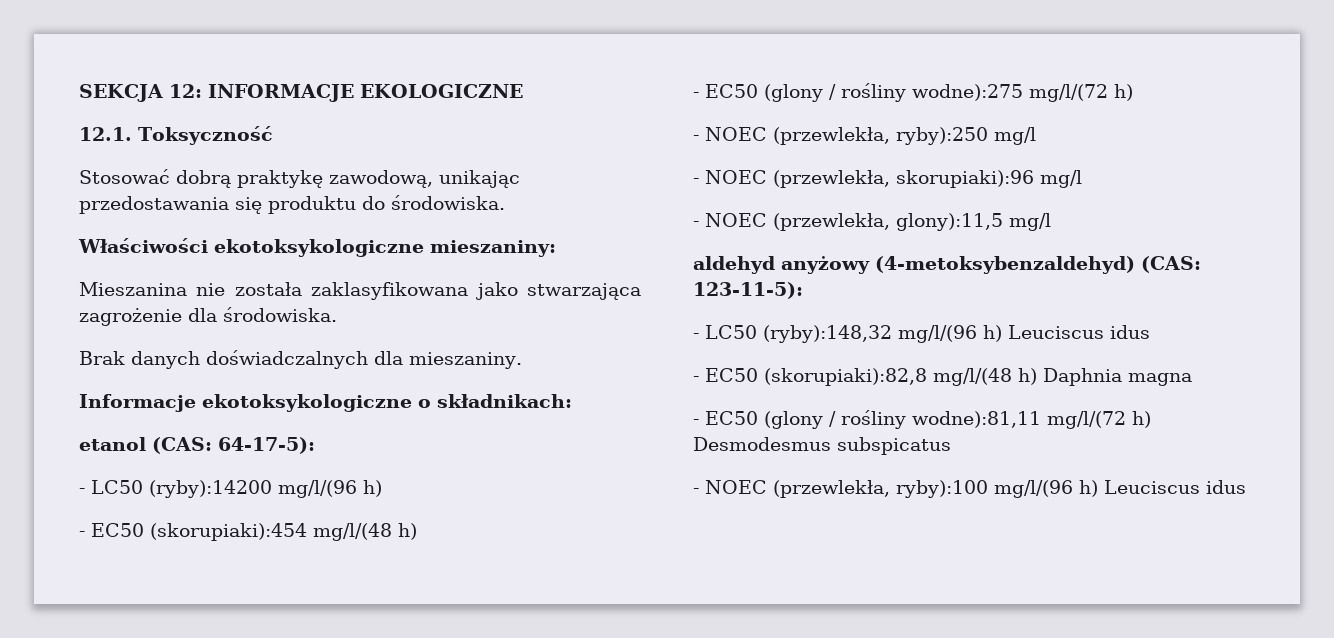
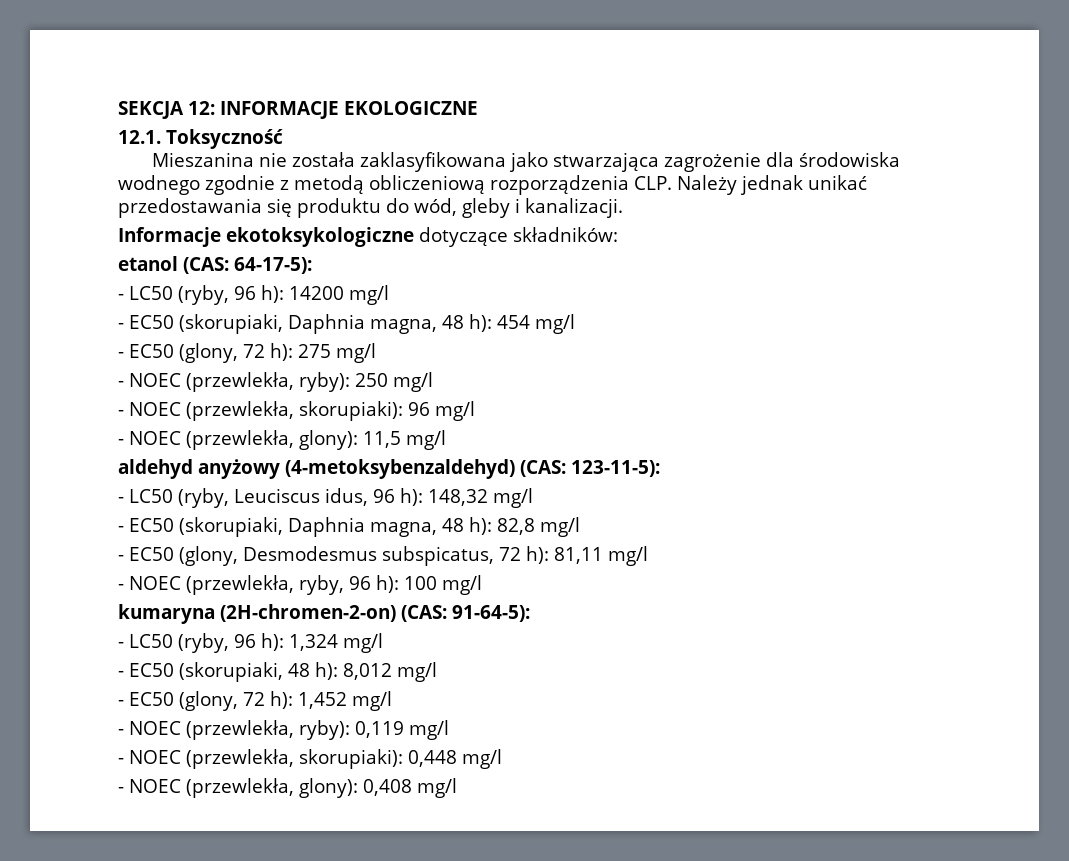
[79,169,520,188] [79,195,505,214] [78,238,556,257] // Stosować dobrą praktykę zawodową, unikając przedostawania się produktu do środowiska. // Właściwości ekotoksykologiczne mieszaniny: -> (283, 139) none
[223,307,337,322] [79,350,522,369] środowiska. // Brak danych doświadczalnych dla mieszaniny. -> [798,152,900,167] [118,175,867,195] [118,198,623,218] środowiska wodnego zgodnie z metodą obliczeniową rozporządzenia CLP. Należy jednak unikać przedostawania się produktu do wód, gleby i kanalizacji.
[418,394,572,408] o składnikach: -> [419,227,618,247] dotyczące składników:
[149,480,382,498] [79,523,417,541] [693,83,1133,102] [693,127,1036,145] [693,170,1082,188] [693,213,1003,231] (ryby):14200 mg/l/(96 h) // - EC50 (skorupiaki):454 mg/l/(48 h) // - EC50 (glony / rośliny wodne):275 mg/l/(72 h) // - NOEC (przewlekła, ryby):250 mg/l // - NOEC (przewlekła, skorupiaki):96 mg/l // - NOEC (przewlekła, glony):11,5 -> [178,285,389,305] [118,314,575,334] [118,343,376,363] [118,372,433,392] [118,401,475,421] [118,430,401,450] (ryby, 96 h): 14200 mg/l // - EC50 (skorupiaki, Daphnia magna, 48 h): 454 mg/l // - EC50 (glony, 72 h): 275 mg/l // - NOEC (przewlekła, ryby): 250 mg/l // - NOEC (przewlekła, skorupiaki): 96 mg/l // - NOEC (przewlekła, glony): 11,5
[763,325,1150,343] [693,368,1192,386] [693,410,1151,429] [693,437,951,455] [693,480,1246,498] (ryby):148,32 mg/l/(96 h) Leuciscus idus // - EC50 (skorupiaki):82,8 mg/l/(48 h) Daphnia magna // - EC50 (glony / rośliny wodne):81,11 mg/l/(72 h) Desmodesmus subspicatus // - NOEC (przewlekła, ryby):100 mg/l/(96 h) Leuciscus idus -> [178,488,533,508] [118,517,580,537] [118,546,648,566] [118,575,482,595] [118,604,530,624] [118,633,383,653] [118,662,437,682] [118,691,392,711] [118,720,449,740] [118,749,502,769] [118,778,457,798] (ryby, Leuciscus idus, 96 h): 148,32 mg/l // - EC50 (skorupiaki, Daphnia magna, 48 h): 82,8 mg/l // - EC50 (glony, Desmodesmus subspicatus, 72 h): 81,11 mg/l // - NOEC (przewlekła, ryby, 96 h): 100 mg/l // kumaryna (2H-chromen-2-on) (CAS: 91-64-5): // - LC50 (ryby, 96 h): 1,324 mg/l // - EC50 (skorupiaki, 48 h): 8,012 mg/l // - EC50 (glony, 72 h): 1,452 mg/l // - NOEC (przewlekła, ryby): 0,119 mg/l // - NOEC (przewlekła, skorupiaki): 0,448 mg/l // - NOEC (przewlekła, glony): 0,408 mg/l

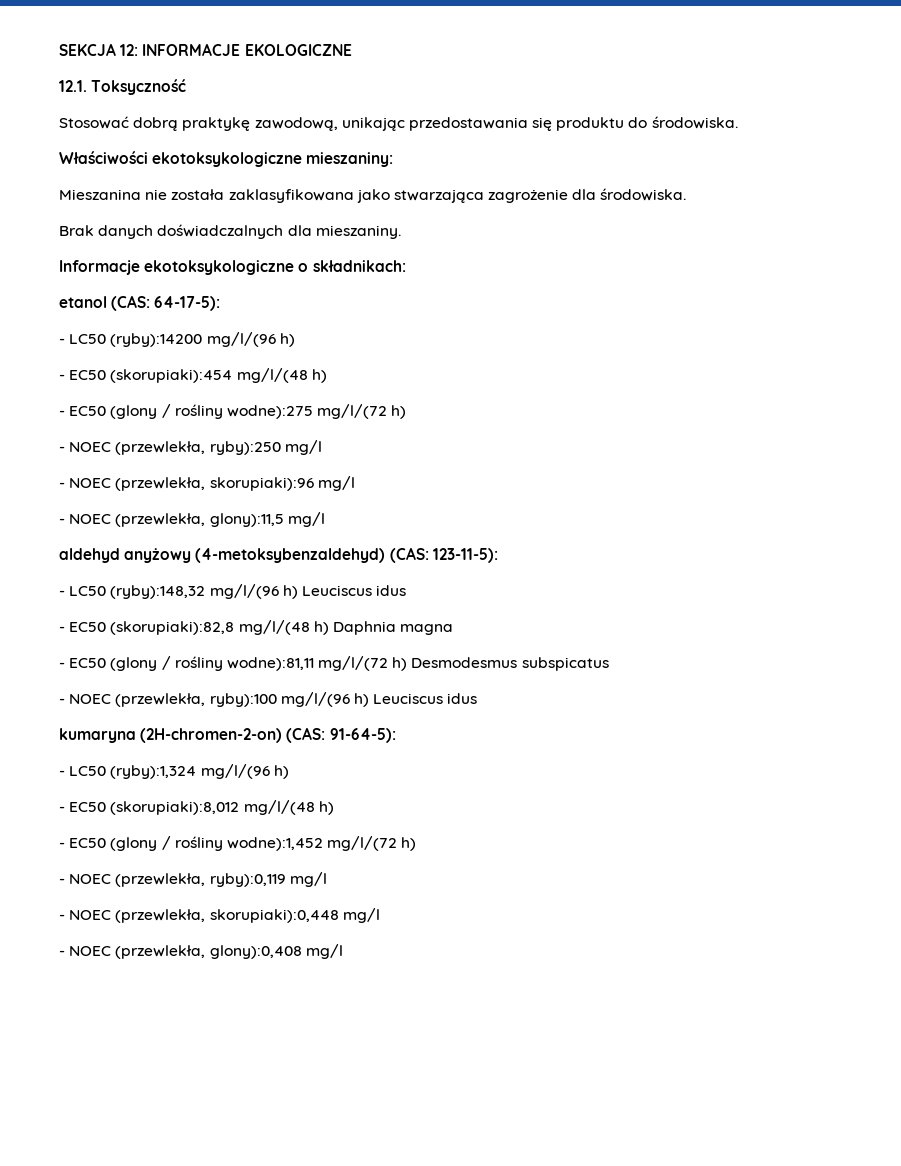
(283, 139) none -> [59,116,738,131] [59,151,394,167] // Stosować dobrą praktykę zawodową, unikając przedostawania się produktu do środowiska. // Właściwości ekotoksykologiczne mieszaniny:
[798,152,900,167] [118,175,867,195] [118,198,623,218] środowiska wodnego zgodnie z metodą obliczeniową rozporządzenia CLP. Należy jednak unikać przedostawania się produktu do wód, gleby i kanalizacji. -> [600,188,687,201] [59,224,401,239] środowiska. // Brak danych doświadczalnych dla mieszaniny.
[419,227,618,247] dotyczące składników: -> [298,260,406,272] o składnikach:
[178,285,389,305] [118,314,575,334] [118,343,376,363] [118,372,433,392] [118,401,475,421] [118,430,401,450] (ryby, 96 h): 14200 mg/l // - EC50 (skorupiaki, Daphnia magna, 48 h): 454 mg/l // - EC50 (glony, 72 h): 275 mg/l // - NOEC (przewlekła, ryby): 250 mg/l // - NOEC (przewlekła, skorupiaki): 96 mg/l // - NOEC (przewlekła, glony): 11,5 -> [110,332,295,347] [59,368,327,383] [59,404,407,419] [59,440,322,455] [59,476,355,491] [59,513,284,527] (ryby):14200 mg/l/(96 h) // - EC50 (skorupiaki):454 mg/l/(48 h) // - EC50 (glony / rośliny wodne):275 mg/l/(72 h) // - NOEC (przewlekła, ryby):250 mg/l // - NOEC (przewlekła, skorupiaki):96 mg/l // - NOEC (przewlekła, glony):11,5
[178,488,533,508] [118,517,580,537] [118,546,648,566] [118,575,482,595] (ryby, Leuciscus idus, 96 h): 148,32 mg/l // - EC50 (skorupiaki, Daphnia magna, 48 h): 82,8 mg/l // - EC50 (glony, Desmodesmus subspicatus, 72 h): 81,11 mg/l // - NOEC (przewlekła, ryby, 96 h): 100 mg/l -> [110,584,407,599] [59,620,454,635] [59,656,609,671] [59,692,478,707] (ryby):148,32 mg/l/(96 h) Leuciscus idus // - EC50 (skorupiaki):82,8 mg/l/(48 h) Daphnia magna // - EC50 (glony / rośliny wodne):81,11 mg/l/(72 h) Desmodesmus subspicatus // - NOEC (przewlekła, ryby):100 mg/l/(96 h) Leuciscus idus
[178,633,383,653] [118,662,437,682] [118,691,392,711] [118,720,449,740] [118,749,502,769] [118,778,457,798] (ryby, 96 h): 1,324 mg/l // - EC50 (skorupiaki, 48 h): 8,012 mg/l // - EC50 (glony, 72 h): 1,452 mg/l // - NOEC (przewlekła, ryby): 0,119 mg/l // - NOEC (przewlekła, skorupiaki): 0,448 mg/l // - NOEC (przewlekła, glony): 0,408 mg/l -> [110,764,289,779] [59,800,334,815] [59,836,417,851] [59,872,327,887] [59,908,380,923] [59,944,343,959] (ryby):1,324 mg/l/(96 h) // - EC50 (skorupiaki):8,012 mg/l/(48 h) // - EC50 (glony / rośliny wodne):1,452 mg/l/(72 h) // - NOEC (przewlekła, ryby):0,119 mg/l // - NOEC (przewlekła, skorupiaki):0,448 mg/l // - NOEC (przewlekła, glony):0,408 mg/l

